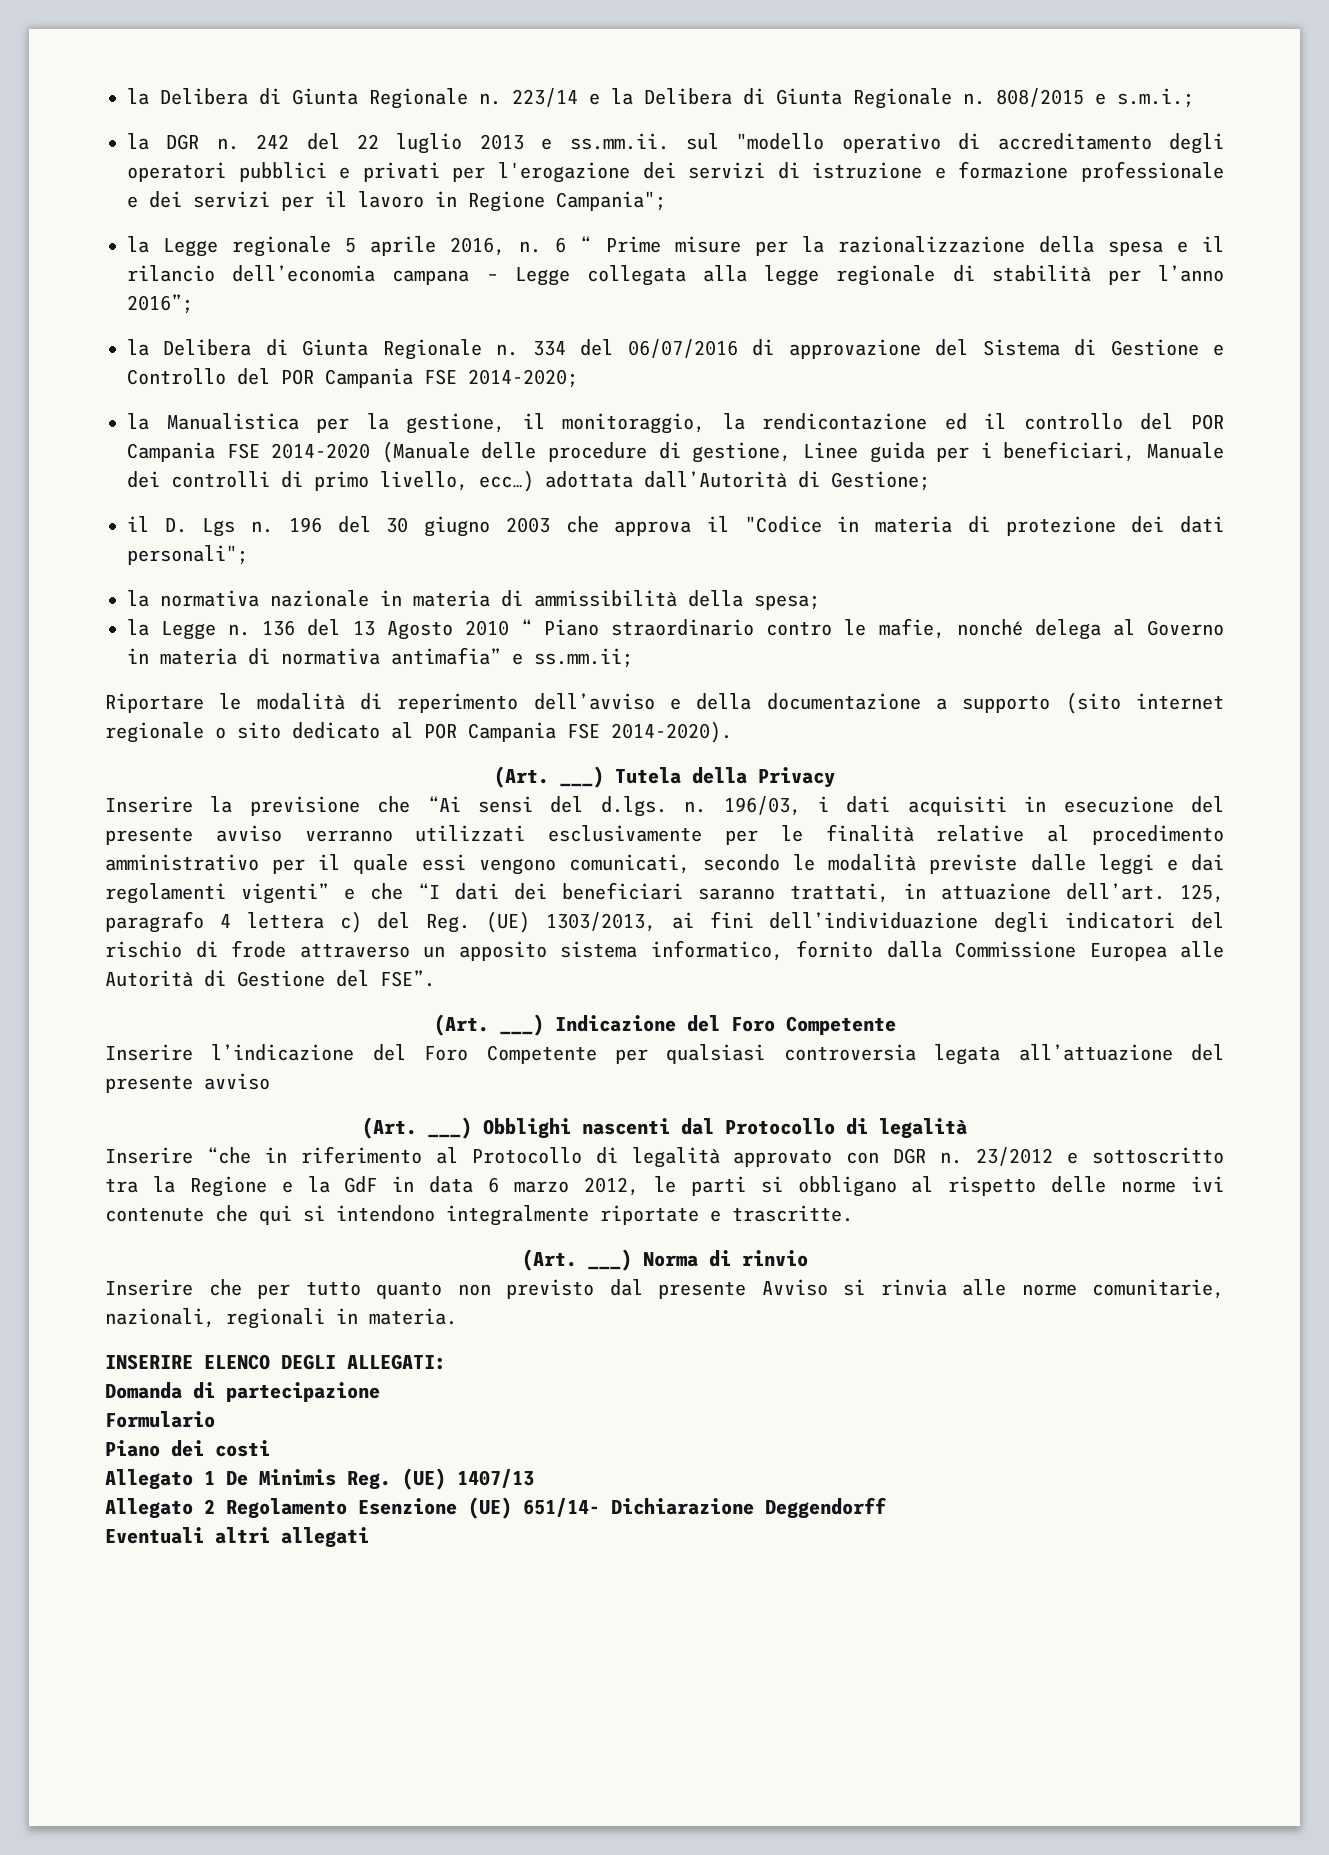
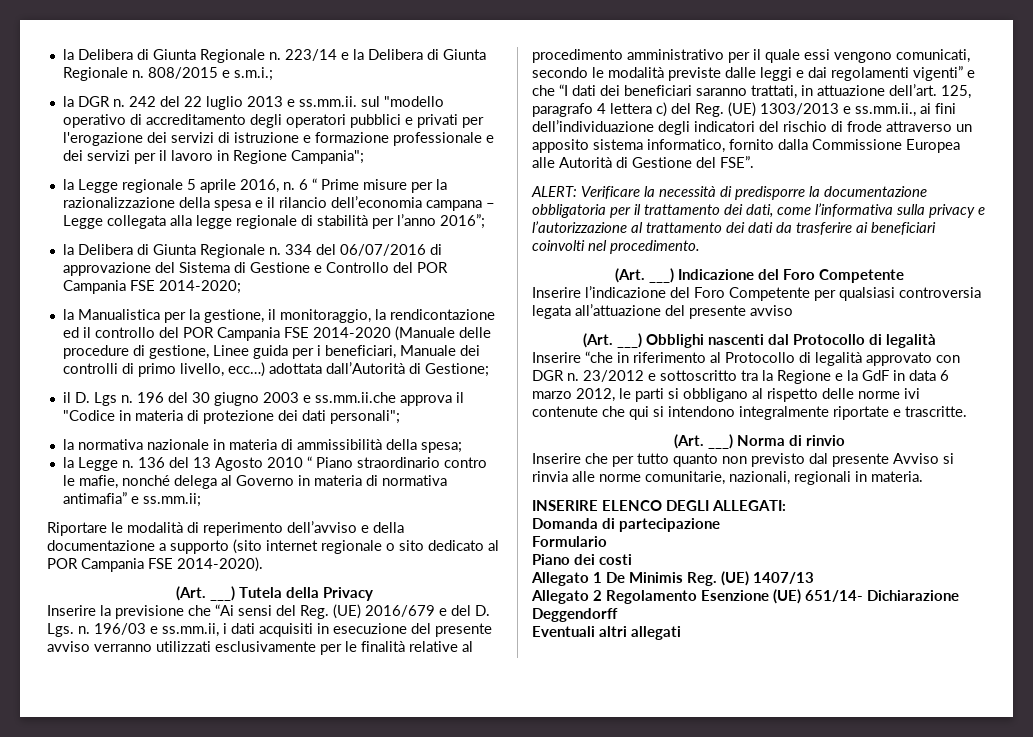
[565,516,599,533] che -> [302,392,396,403] e ss.mm.ii.che
[600,796,801,817] d.lgs. n. 196/03, -> [300,604,490,619] [47,623,219,637] Reg. (UE) 2016/679 e del D. Lgs. n. 196/03 e ss.mm.ii,
[545,912,656,932] 1303/2013, -> [760,103,916,117] 1303/2013 e ss.mm.ii.,
(435, 978) none -> [531,186,927,200] [532,203,985,218] [532,221,936,235] [532,240,700,254] // ALERT: Verificare la necessità di predisporre la documentazione obbligatoria per il trattamento dei dati, come l’informativa sulla privacy e l’autorizzazione al trattamento dei dati da trasferire ai beneficiari coinvolti nel procedimento.

